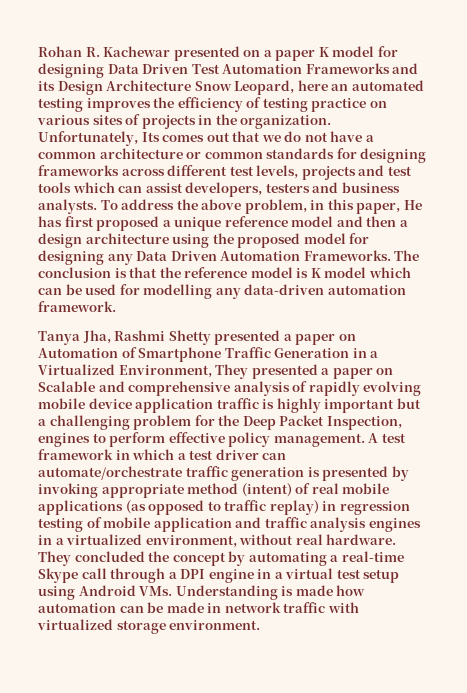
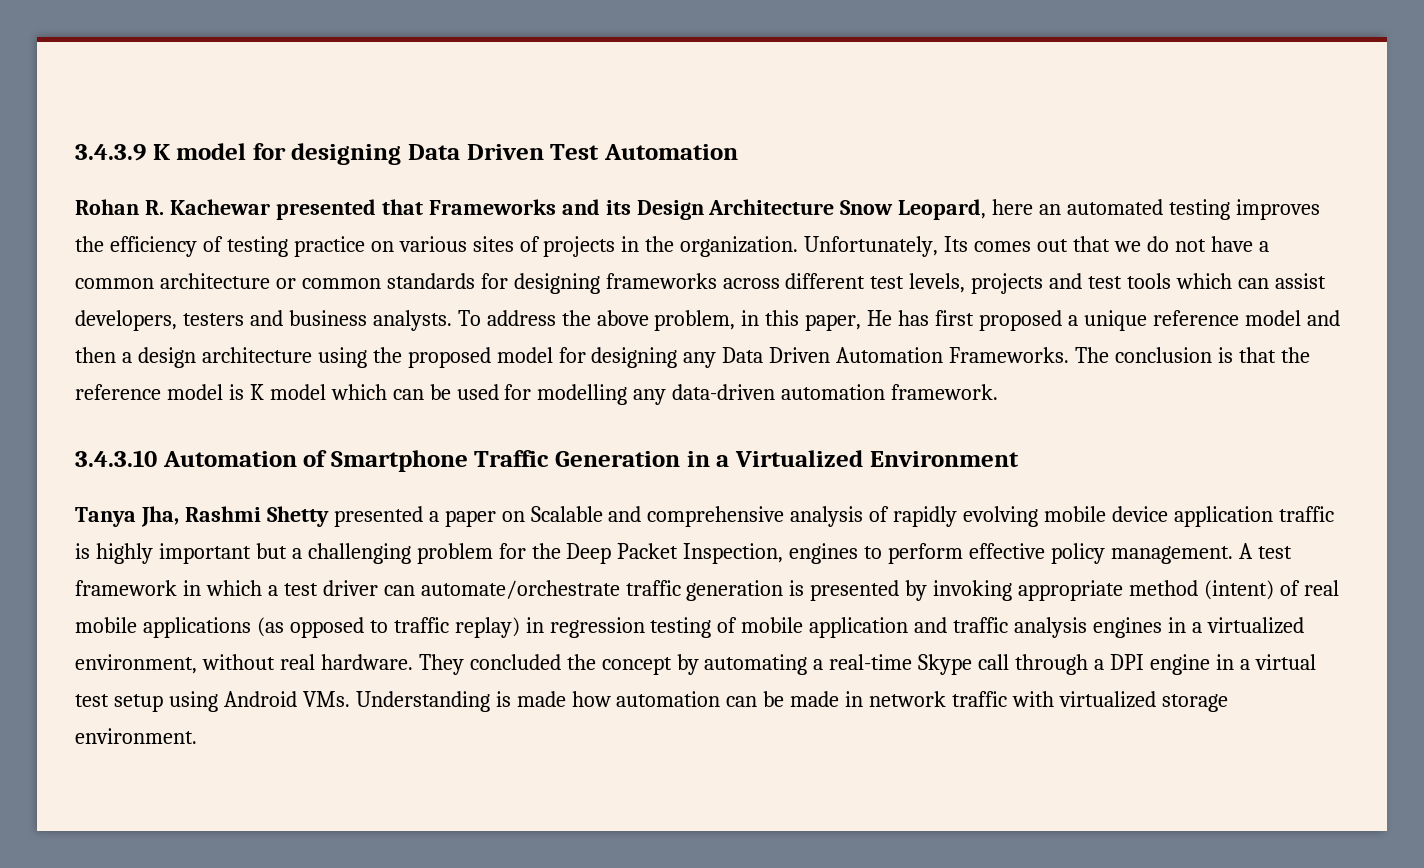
[38,46,316,61] Rohan R. Kachewar presented on a paper -> [75,144,146,161] 3.4.3.9
(303, 69) none -> [75,199,423,220] // Rohan R. Kachewar presented that
[38,330,356,345] Tanya Jha, Rashmi Shetty presented a paper on -> [75,450,157,467] 3.4.3.10
[118,364,249,379] Environment, They -> [869,451,1019,467] [75,506,329,527] Environment // Tanya Jha, Rashmi Shetty

